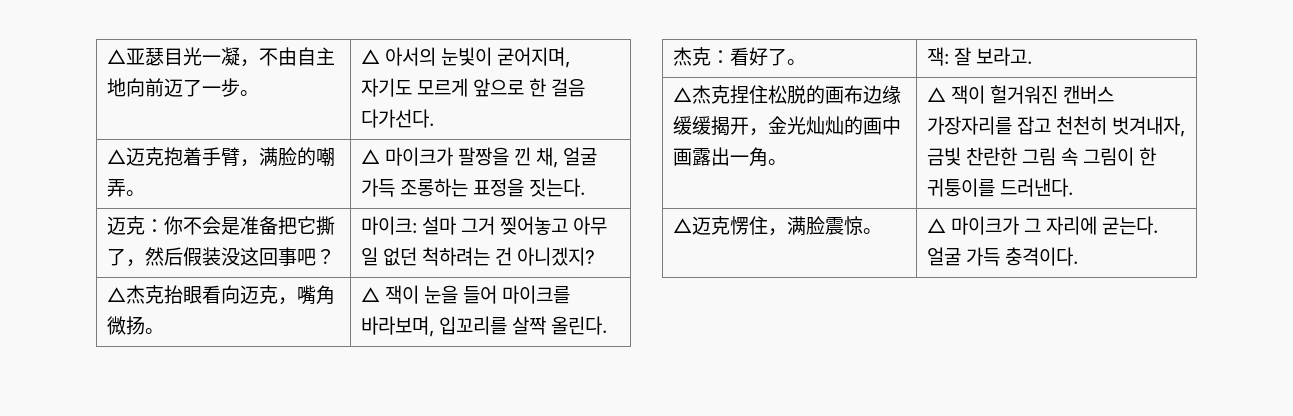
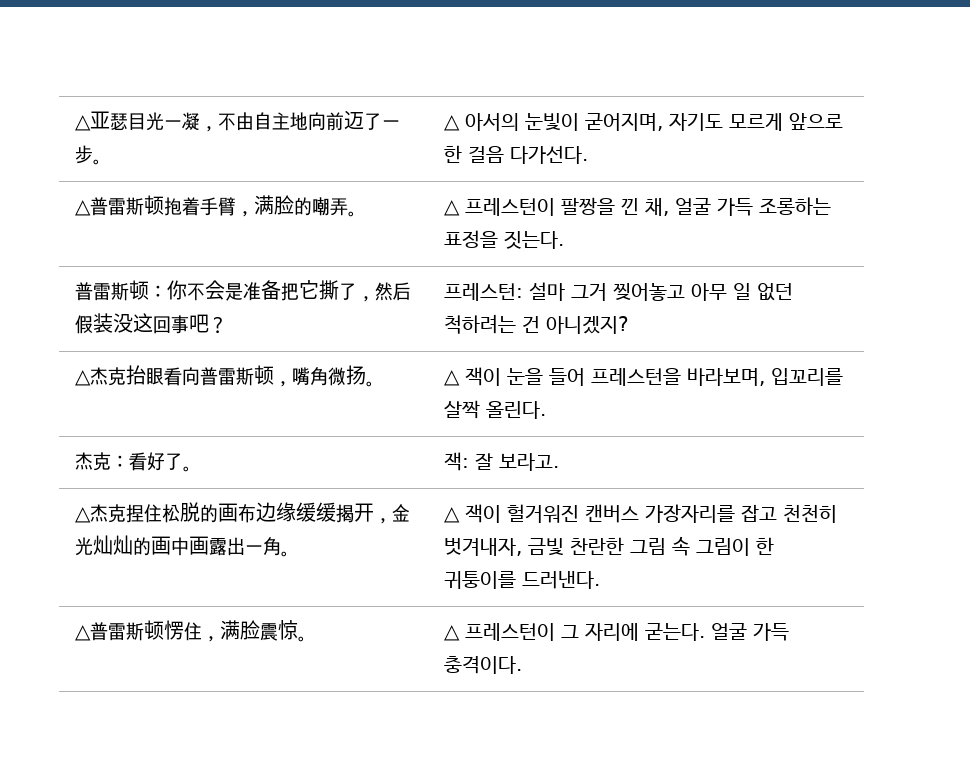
[125,147,164,166] 迈克 -> [89,195,164,216] 普雷斯顿
[384,147,453,166] 마이크가 -> [464,198,555,216] 프레스턴이
[106,216,145,235] 迈克 -> [74,280,149,301] 普雷斯顿
[360,216,417,235] 마이크: -> [443,283,523,301] 프레스턴:
[239,285,278,304] 迈克 -> [199,365,274,386] 普雷斯顿
[502,285,571,304] 마이크를 -> [590,368,681,386] 프레스턴을
[691,216,730,235] 迈克 -> [89,620,164,641] 普雷斯顿
[950,216,1019,235] 마이크가 -> [464,623,555,641] 프레스턴이

